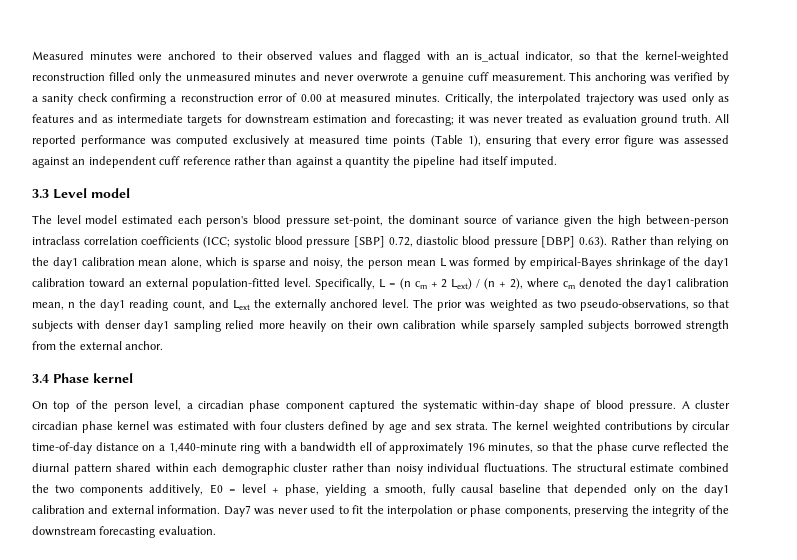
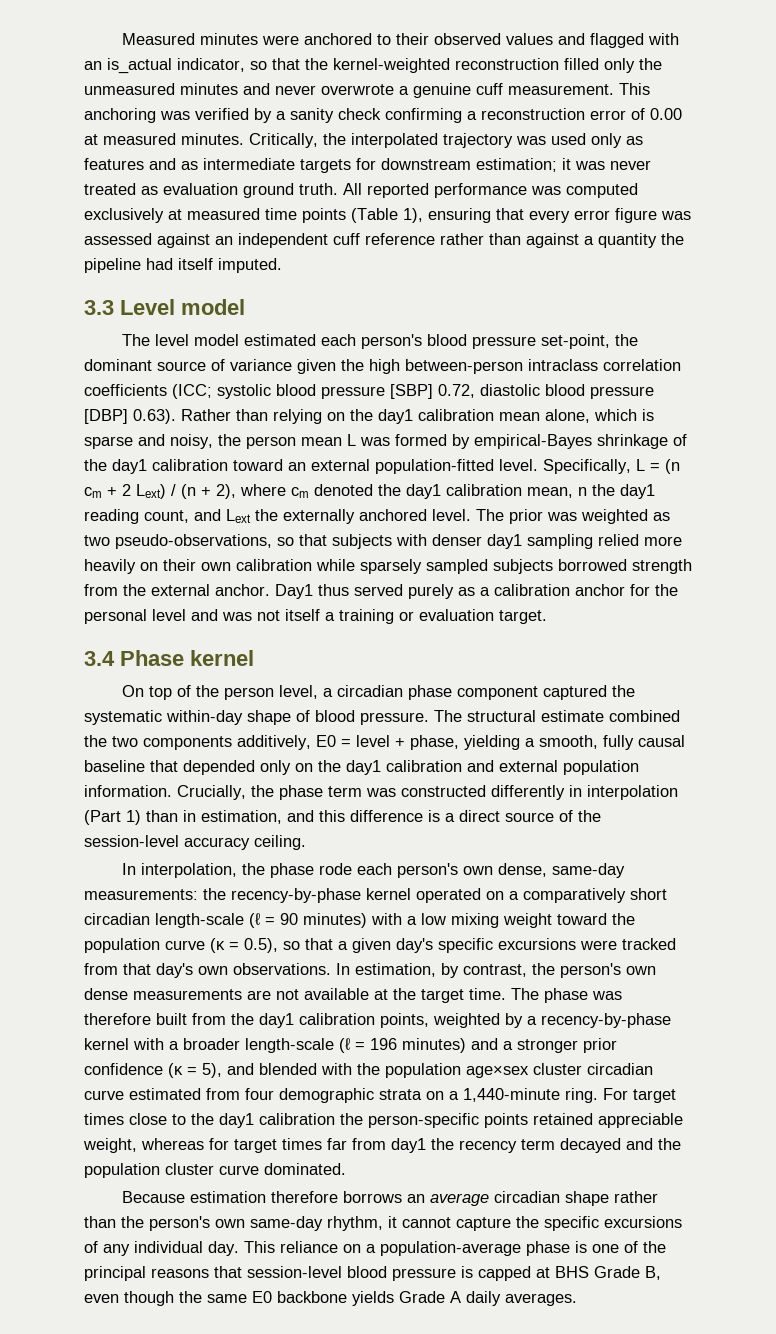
[312,114,454,126] estimation and forecasting; -> [476,158,557,172] estimation;
(164, 345) none -> [275,584,678,599] [84,609,547,624] Day1 thus served purely as a calibration anchor for the personal level and was not itself a training or evaluation target.
[681,400,731,409] [32,421,730,433] [32,442,729,454] [32,463,548,475] A cluster circadian phase kernel was estimated with four clusters defined by age and sex strata. The kernel weighted contributions by circular time-of-day distance on a 1,440-minute ring with a bandwidth ell of approximately 196 minutes, so that the phase curve reflected the diurnal pattern shared within each demographic cluster rather than noisy individual fluctuations. -> (429, 718) none
[157,505,730,517] [32,526,216,538] information. Day7 was never used to fit the interpolation or phase components, preserving the integrity of the downstream forecasting evaluation. -> [563,760,639,775] [84,785,678,800] [84,810,601,825] [84,835,306,850] [121,863,625,878] [84,888,667,903] [84,913,635,928] [84,938,676,953] [84,963,656,978] [84,988,622,1003] [84,1013,671,1028] [84,1038,617,1053] [84,1063,653,1078] [84,1088,676,1103] [84,1113,683,1128] [83,1138,681,1153] [84,1163,346,1178] [121,1191,658,1206] [84,1216,682,1231] [84,1241,666,1256] [84,1266,661,1281] [84,1291,577,1306] population information. Crucially, the phase term was constructed differently in interpolation (Part 1) than in estimation, and this difference is a direct source of the session-level accuracy ceiling. // In interpolation, the phase rode each person's own dense, same-day measurements: the recency-by-phase kernel operated on a comparatively short circadian length-scale (ℓ = 90 minutes) with a low mixing weight toward the population curve (κ = 0.5), so that a given day's specific excursions were tracked from that day's own observations. In estimation, by contrast, the person's own dense measurements are not available at the target time. The phase was therefore built from the day1 calibration points, weighted by a recency-by-phase kernel with a broader length-scale (ℓ = 196 minutes) and a stronger prior confidence (κ = 5), and blended with the population age×sex cluster circadian curve estimated from four demographic strata on a 1,440-minute ring. For target times close to the day1 calibration the person-specific points retained appreciable weight, whereas for target times far from day1 the recency term decayed and the population cluster curve dominated. // Because estimation therefore borrows an average circadian shape rather than the person's own same-day rhythm, it cannot capture the specific excursions of any individual day. This reliance on a population-average phase is one of the principal reasons that session-level blood pressure is capped at BHS Grade B, even though the same E0 backbone yields Grade A daily averages.

